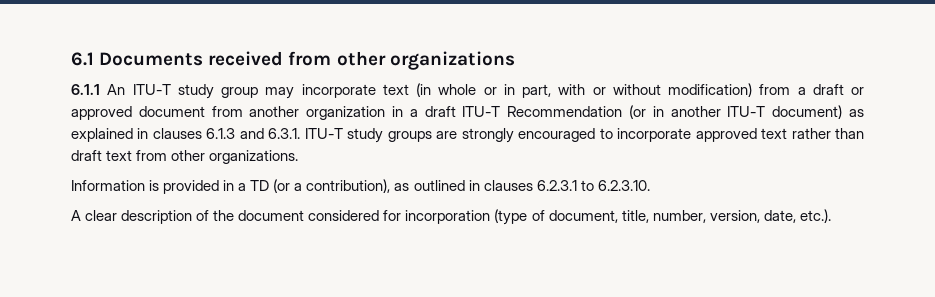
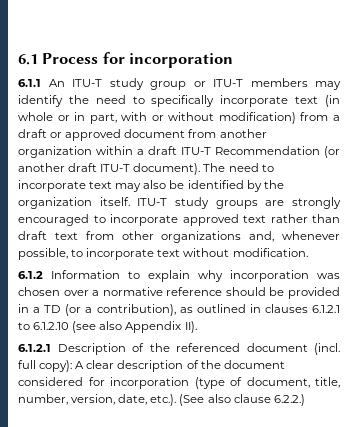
[99,51,515,70] Documents received from other organizations -> [42,52,234,68] Process for incorporation
[265,87,295,99] may -> [193,78,341,90] [18,95,215,107] or ITU-T members may identify the need to specifically
[392,106,404,117] in -> [96,146,133,155] within
[652,105,864,119] [71,128,301,142] in another ITU-T document) as explained in clauses 6.1.3 and 6.3.1. -> [18,163,274,175] [18,180,284,192] [18,197,130,209] another draft ITU-T document). The need to incorporate text may also be identified by the organization itself.
[209,150,299,164] [71,180,160,191] organizations. // Information is -> [161,231,340,243] [18,248,308,260] [18,270,340,282] [18,287,285,296] organizations and, whenever possible, to incorporate text without modification. // 6.1.2 Information to explain why incorporation was chosen over a normative reference should be
[536,180,650,191] 6.2.3.1 to 6.2.3.10. // -> [312,305,340,313] [18,321,197,333] [18,343,340,355] [18,360,73,372] 6.1.2.1 to 6.1.2.10 (see also Appendix II). // 6.1.2.1 Description of the referenced document (incl. full copy):
(831, 216) none -> [179,394,305,406] (See also clause 6.2.2.)

